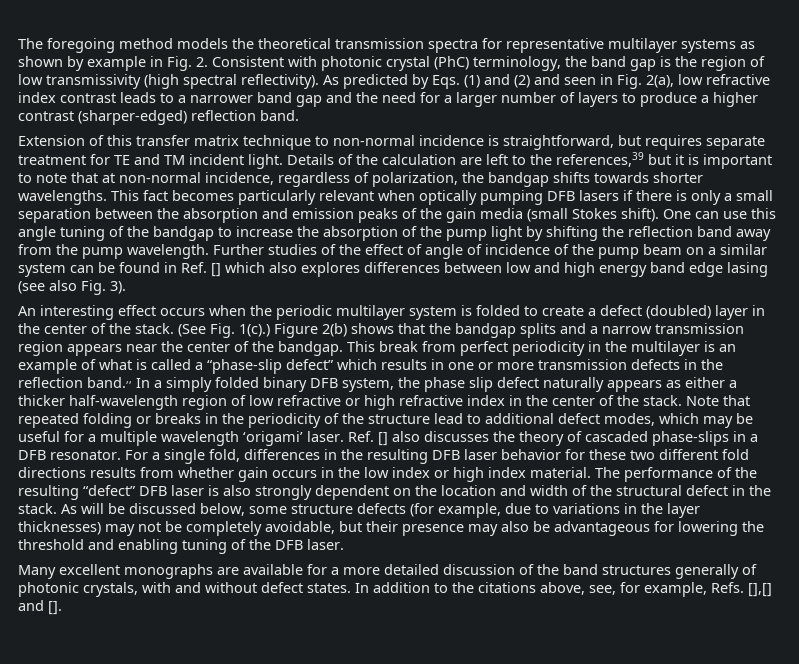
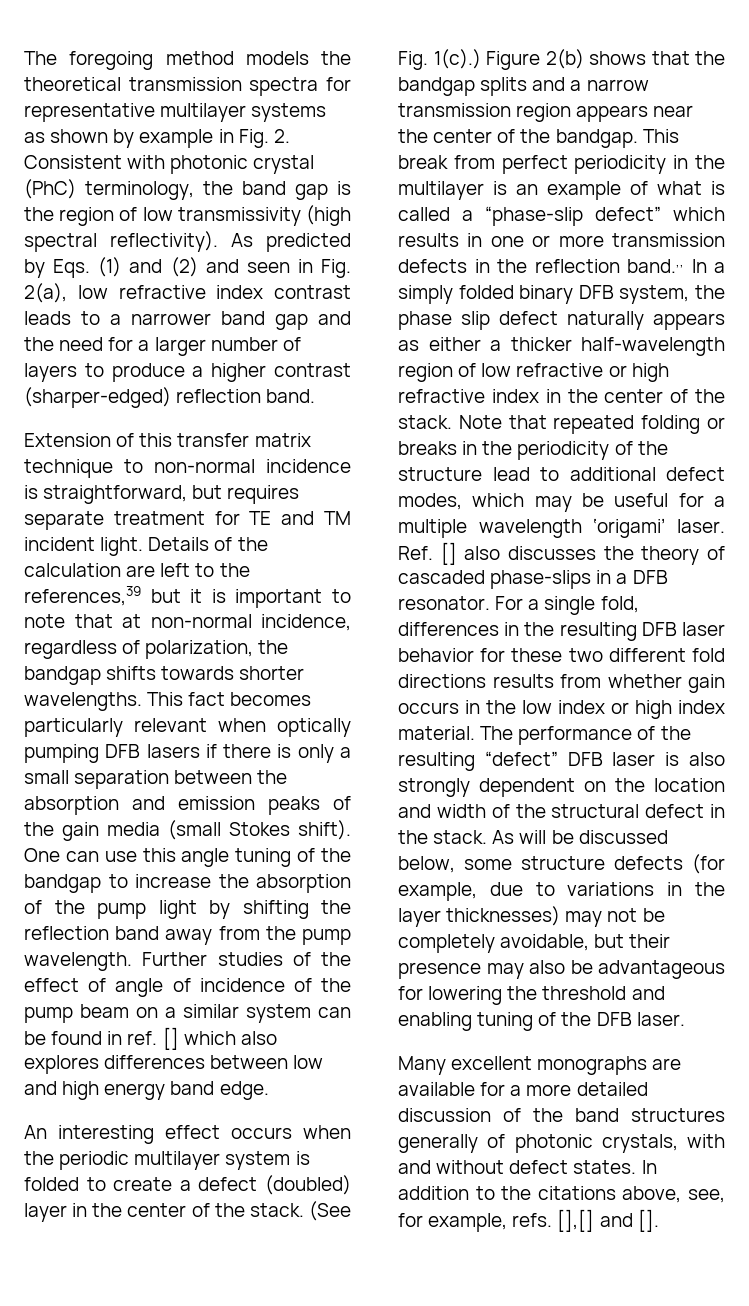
[181,262,207,273] Ref. -> [127,1031,158,1045] ref.
[689,262,768,277] [18,280,126,295] edge lasing (see also Fig. 3). -> [219,1081,269,1100] edge.
[711,582,744,593] Refs. -> [512,1213,553,1227] refs.

